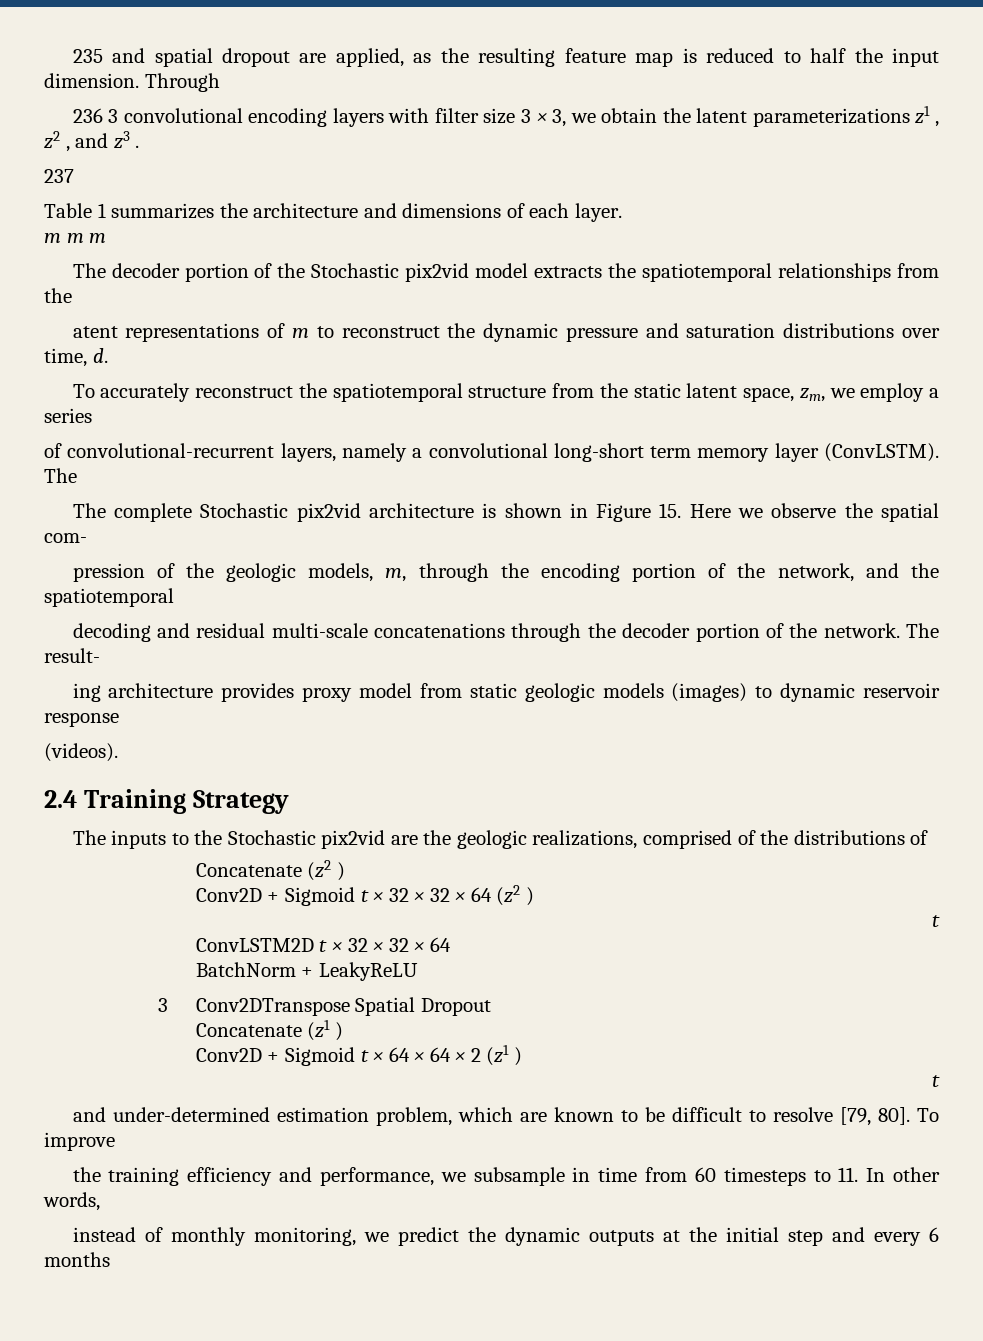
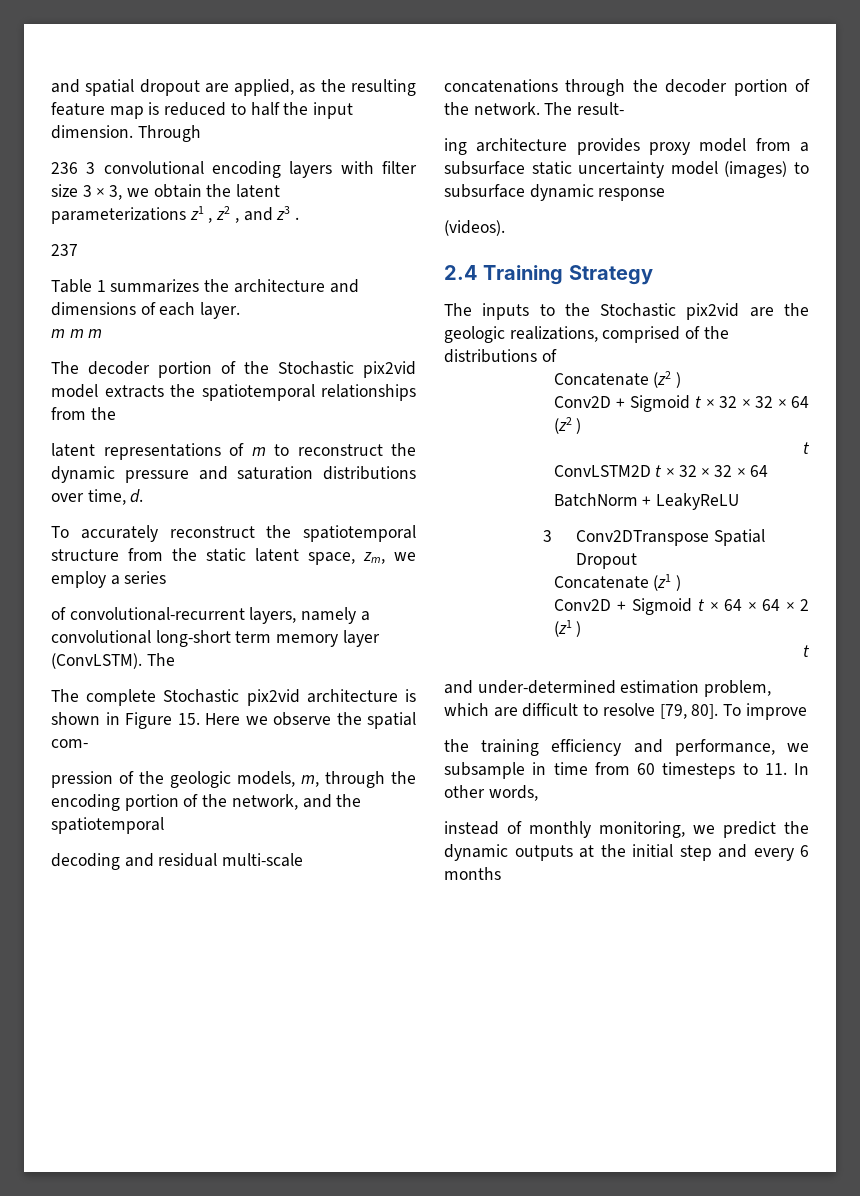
[72,49,103,63] 235 -> (51, 86) none
[72,326,118,338] atent -> [51,443,95,457] latent
[469,683,940,702] static geologic models (images) to dynamic reservoir -> [800,142,809,152] [444,161,809,178] [444,184,594,201] a subsurface static uncertainty model (images) to subsurface dynamic
[553,1107,665,1122] known to be -> (518, 712) none

